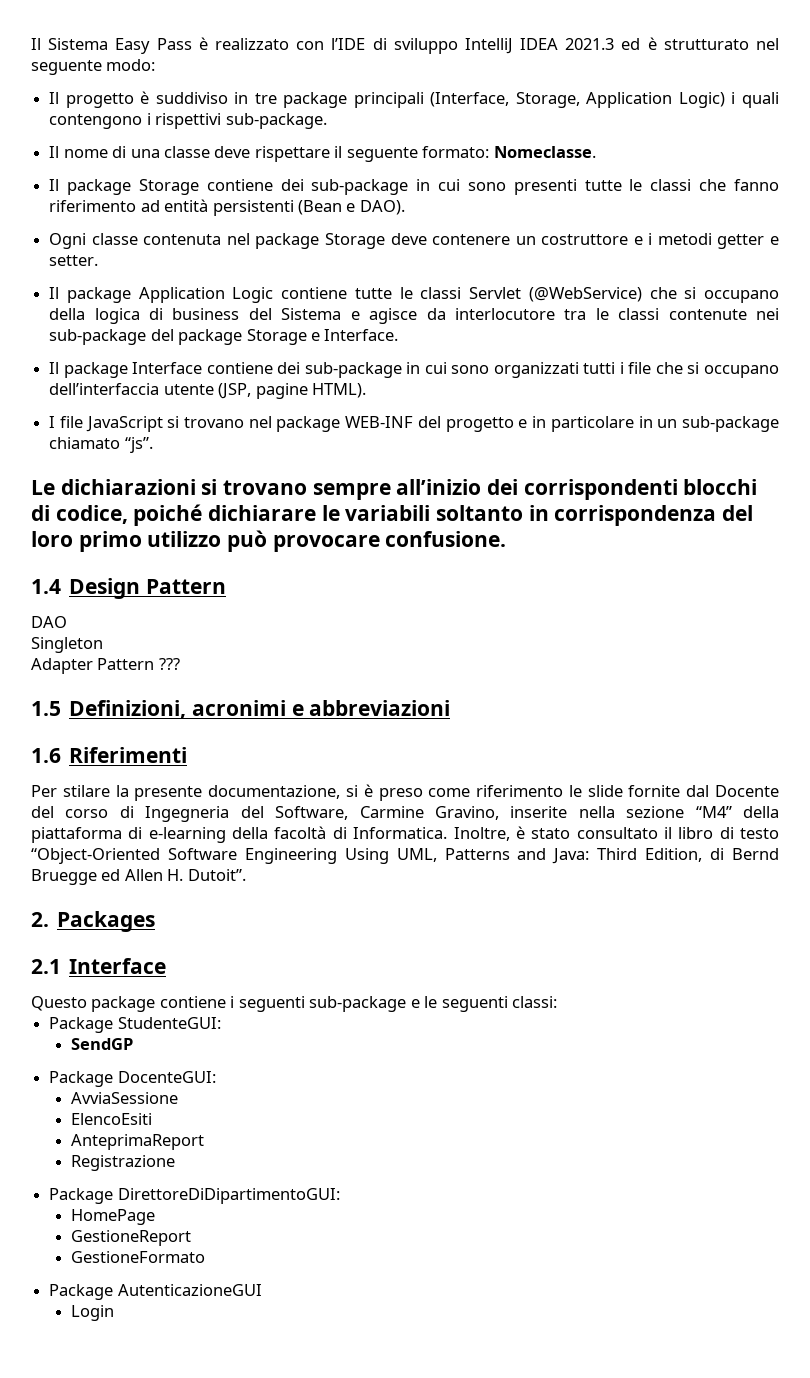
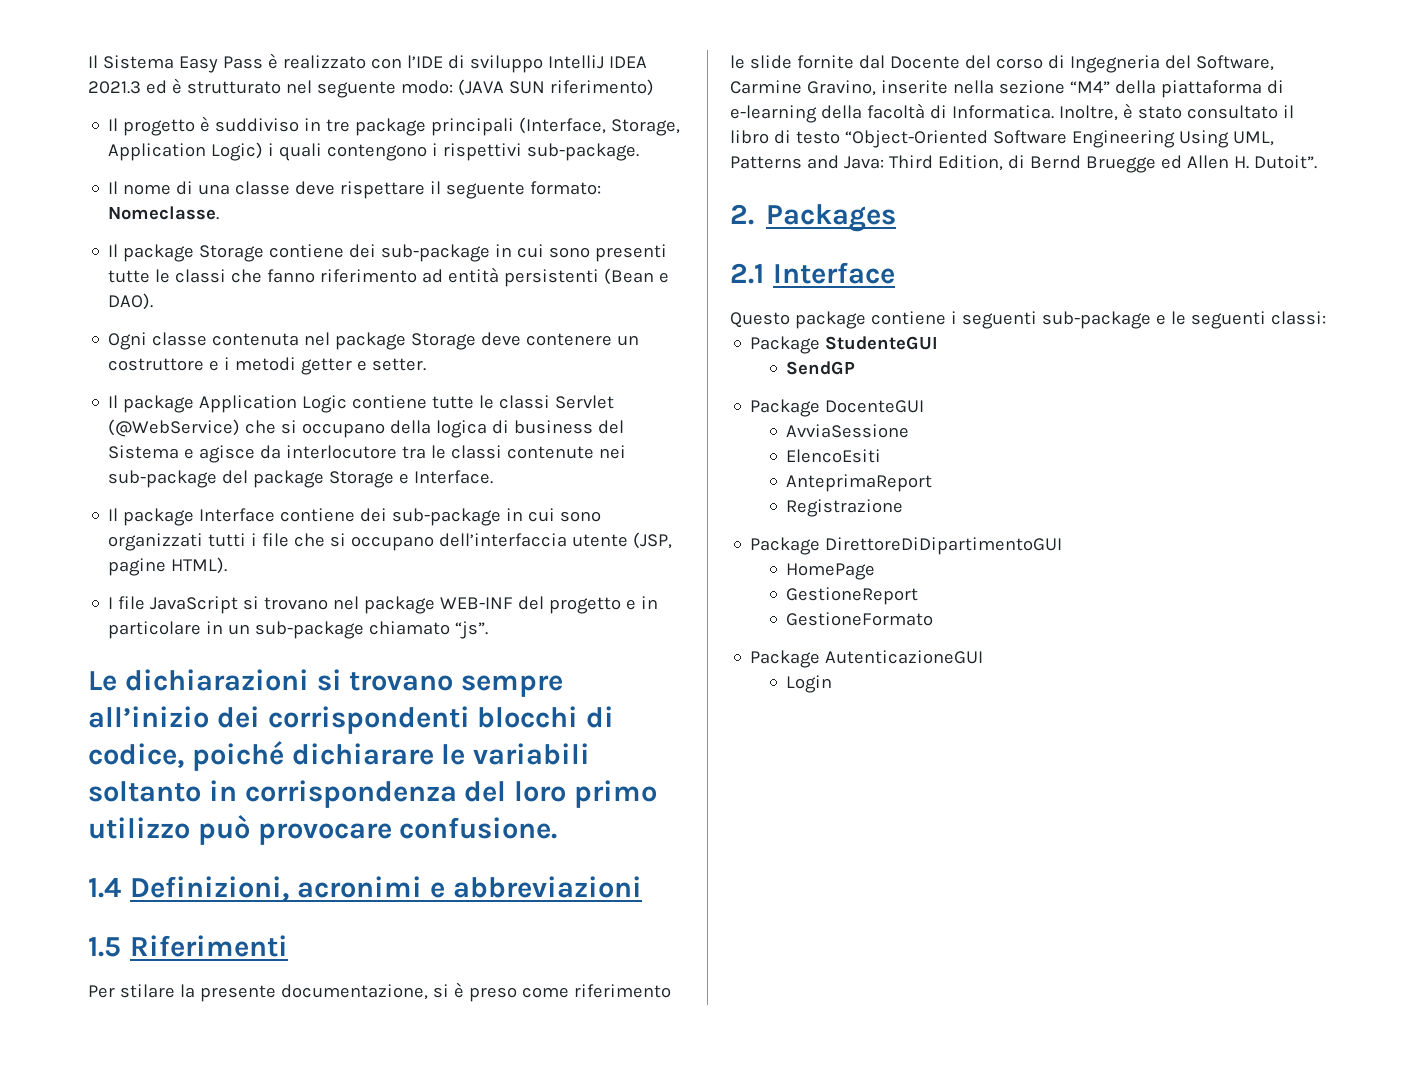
(156, 65) none -> [457,79,654,96] (JAVA SUN riferimento)
[69,578,226,599] [31,616,67,628] [31,637,103,653] [31,658,180,674] [31,701,61,716] Design Pattern // DAO // Singleton // Adapter Pattern ??? // 1.5 -> (121, 887) none
[31,748,61,763] 1.6 -> [88,937,121,957] 1.5
[117,1017,221,1029] StudenteGUI: -> [825,336,939,350] StudenteGUI
[117,1071,216,1083] DocenteGUI: -> [825,400,925,413] DocenteGUI
[117,1188,340,1204] DirettoreDiDipartimentoGUI: -> [825,537,1063,555] DirettoreDiDipartimentoGUI

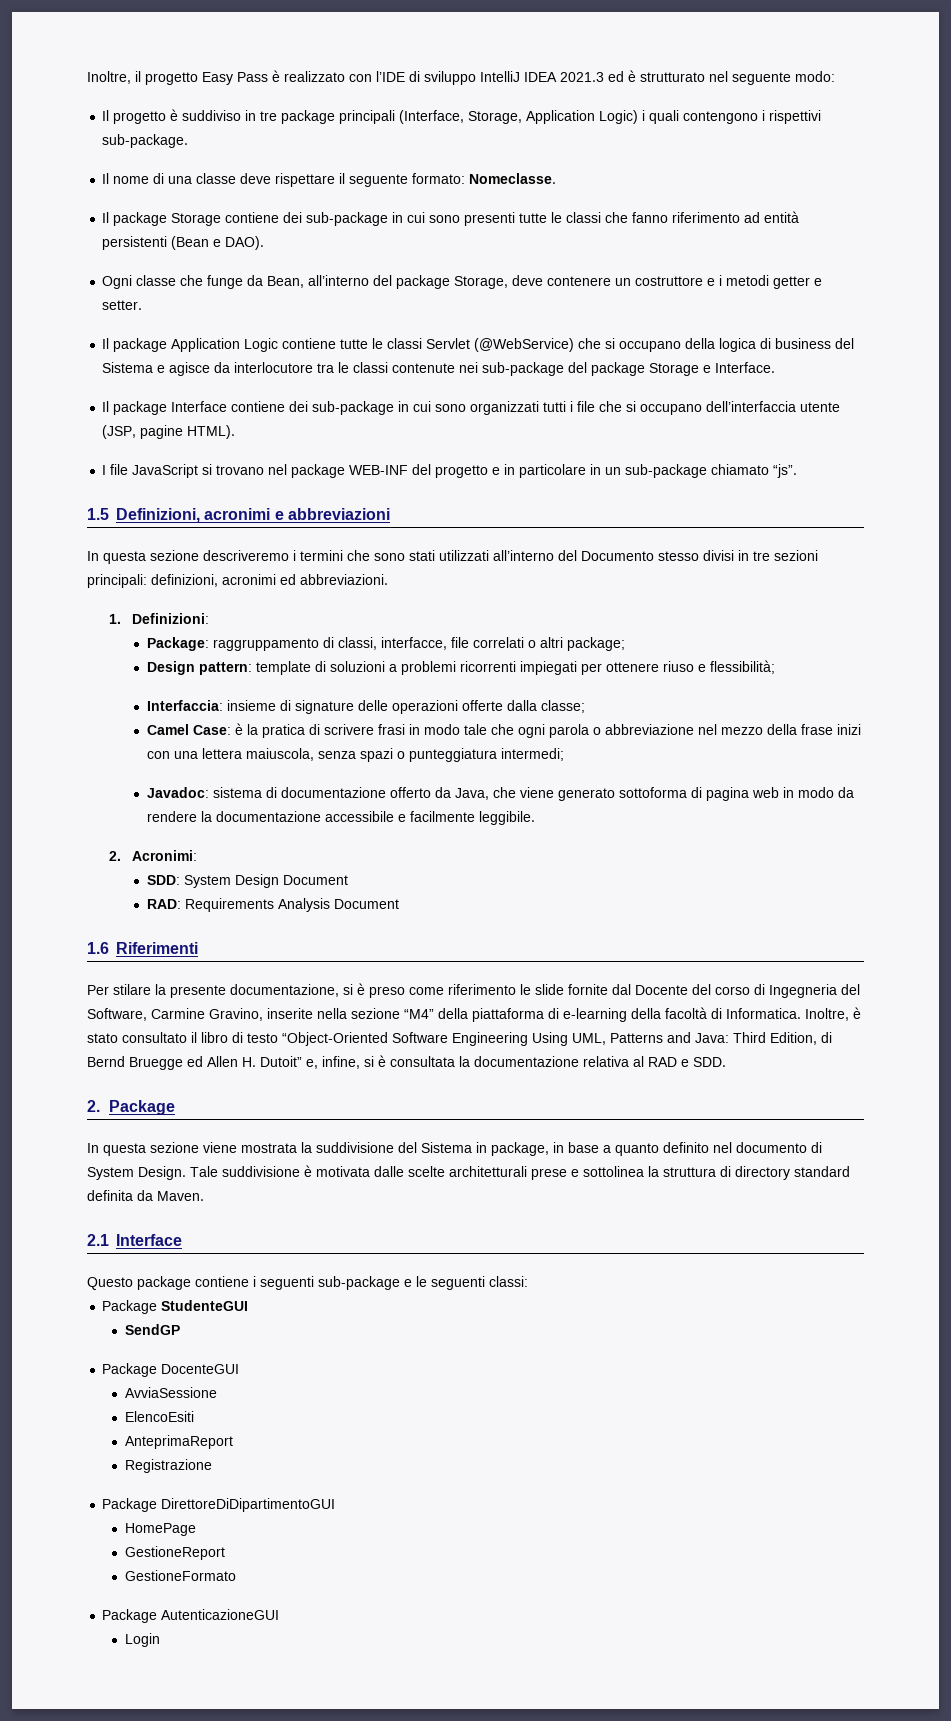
[88,55,174,69] Il Sistema -> [87,71,198,85] Inoltre, il progetto
[457,79,654,96] (JAVA SUN riferimento) -> (835, 76) none
[212,332,477,350] contenuta nel package Storage -> [180,275,509,289] che funge da Bean, all’interno del package Storage,
[88,669,564,697] [88,706,615,734] [88,741,591,771] [88,780,658,808] [88,815,558,845] [88,876,642,901] [88,937,121,957] Le dichiarazioni si trovano sempre all’inizio dei corrispondenti blocchi di codice, poiché dichiarare le variabili soltanto in corrispondenza del loro primo utilizzo può provocare confusione. // 1.4 Definizioni, acronimi e abbreviazioni // 1.5 -> [87,508,390,523] [87,550,818,564] [87,574,388,588] [109,613,209,624] [147,637,626,651] [147,660,776,675] [147,700,586,714] [147,723,862,738] [147,748,565,762] [147,787,855,801] [147,811,536,825] [109,850,197,861] [147,874,349,888] [147,898,400,912] [87,942,109,954] 1.5 Definizioni, acronimi e abbreviazioni // In questa sezione descriveremo i termini che sono stati utilizzati all’interno del Documento stesso divisi in tre sezioni principali: definizioni, acronimi ed abbreviazioni. // 1. Definizioni: // Package: raggruppamento di classi, interfacce, file correlati o altri package; // Design pattern: template di soluzioni a problemi ricorrenti impiegati per ottenere riuso e flessibilità; // Interfaccia: insieme di signature delle operazioni offerte dalla classe; // Camel Case: è la pratica di scrivere frasi in modo tale che ogni parola o abbreviazione nel mezzo della frase inizi con una lettera maiuscola, senza spazi o punteggiatura intermedi; // Javadoc: sistema di documentazione offerto da Java, che viene generato sottoforma di pagina web in modo da rendere la documentazione accessibile e facilmente leggibile. // 2. Acronimi: // SDD: System Design Document // RAD: Requirements Analysis Document // 1.6
[1253,155,1317,169] [730,204,897,232] Dutoit”. // 2. Packages -> [260,1055,726,1069] [87,1100,176,1115] [87,1142,822,1156] [87,1165,850,1180] [87,1190,204,1201] Dutoit” e, infine, si è consultata la documentazione relativa al RAD e SDD. // 2. Package // In questa sezione viene mostrata la suddivisione del Sistema in package, in base a quanto definito nel documento di System Design. Tale suddivisione è motivata dalle scelte architetturali prese e sottolinea la struttura di directory standard definita da Maven.

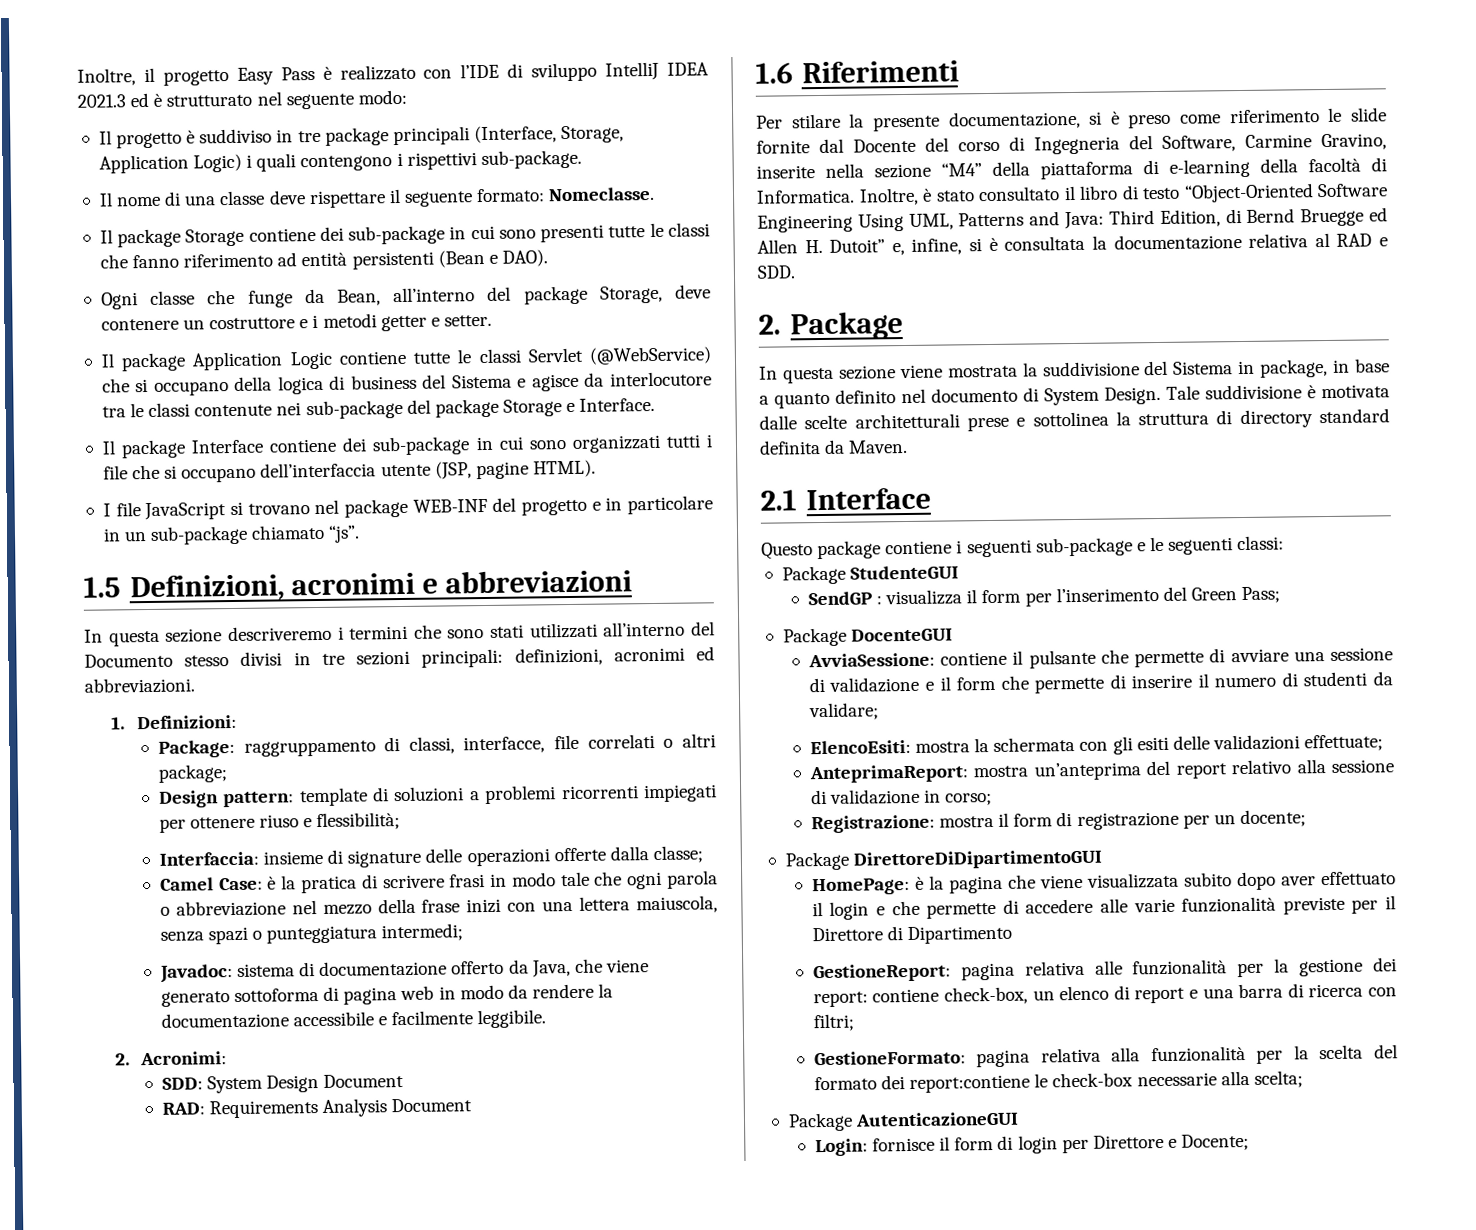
[102,1363,240,1377] [124,1387,217,1398] [124,1411,194,1422] [124,1435,233,1449] [124,1459,212,1473] [102,1498,336,1512] [124,1523,196,1536] [124,1546,225,1560] [124,1570,236,1581] [102,1609,280,1623] [124,1633,160,1647] // Package DocenteGUI // AvviaSessione // ElencoEsiti // AnteprimaReport // Registrazione // Package DirettoreDiDipartimentoGUI // HomePage // GestioneReport // GestioneFormato // Package AutenticazioneGUI // Login -> [876,586,1281,607] [782,627,954,647] [807,647,1393,669] [808,671,1393,694] [808,702,879,721] [809,734,1384,755] [808,759,1394,784] [810,788,993,806] [810,809,1306,834] [784,849,1104,871] [811,871,1396,896] [811,895,1396,920] [811,925,1013,945] [812,957,1397,983] [812,983,1397,1008] [812,1013,854,1032] [813,1044,1398,1068] [813,1070,1303,1093] [787,1111,1020,1132] [814,1133,1250,1157] : visualizza il form per l’inserimento del Green Pass; // Package DocenteGUI // AvviaSessione: contiene il pulsante che permette di avviare una sessione di validazione e il form che permette di inserire il numero di studenti da validare; // ElencoEsiti: mostra la schermata con gli esiti delle validazioni effettuate; // AnteprimaReport: mostra un’anteprima del report relativo alla sessione di validazione in corso; // Registrazione: mostra il form di registrazione per un docente; // Package DirettoreDiDipartimentoGUI // HomePage: è la pagina che viene visualizzata subito dopo aver effettuato il login e che permette di accedere alle varie funzionalità previste per il Direttore di Dipartimento // GestioneReport: pagina relativa alle funzionalità per la gestione dei report: contiene check-box, un elenco di report e una barra di ricerca con filtri; // GestioneFormato: pagina relativa alla funzionalità per la scelta del formato dei report:contiene le check-box necessarie alla scelta; // Package AutenticazioneGUI // Login: fornisce il form di login per Direttore e Docente;

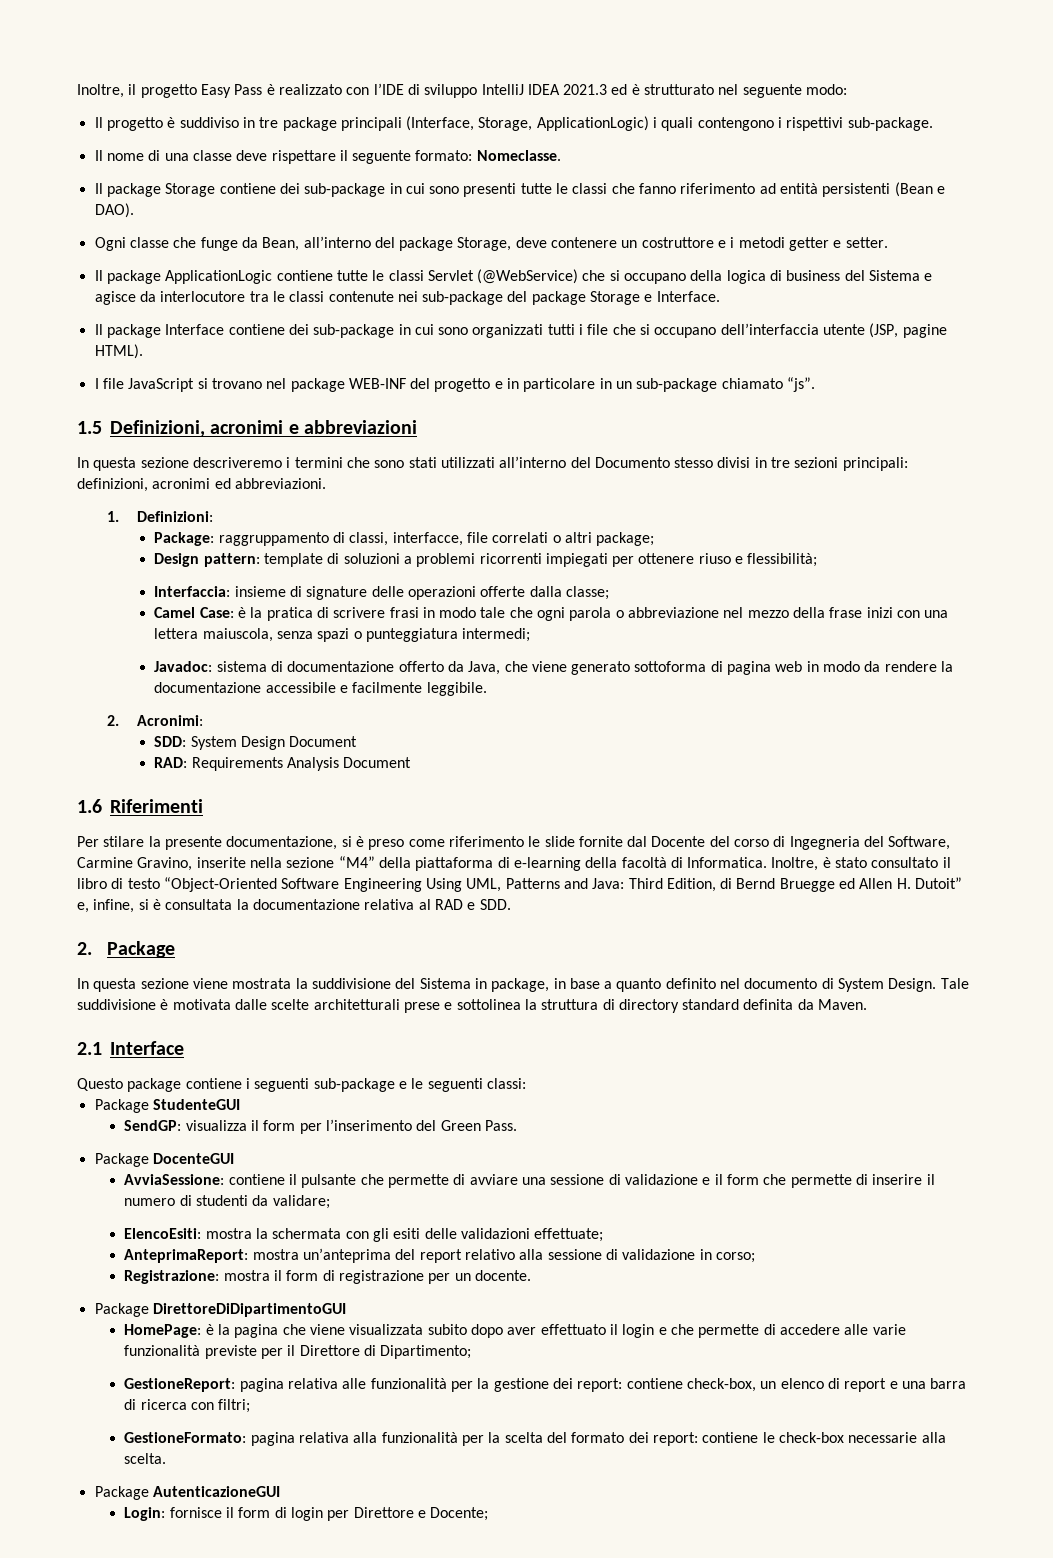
[98,153,243,174] Application Logic) -> [536,116,649,131] ApplicationLogic)
[192,351,333,371] Application Logic -> [165,270,273,284] ApplicationLogic
[807,591,883,606] SendGP : -> [124,1120,182,1131] SendGP:
[1241,586,1281,604] Pass; -> [484,1120,517,1131] Pass.
[1239,809,1306,828] docente; -> [474,1270,531,1281] docente.
[907,925,1013,945] Dipartimento -> [380,1345,472,1359] Dipartimento;
[909,1074,1031,1093] report:contiene -> [652,1432,759,1446] report: contiene
[1253,1070,1303,1088] scelta; -> [124,1453,167,1464] scelta.

